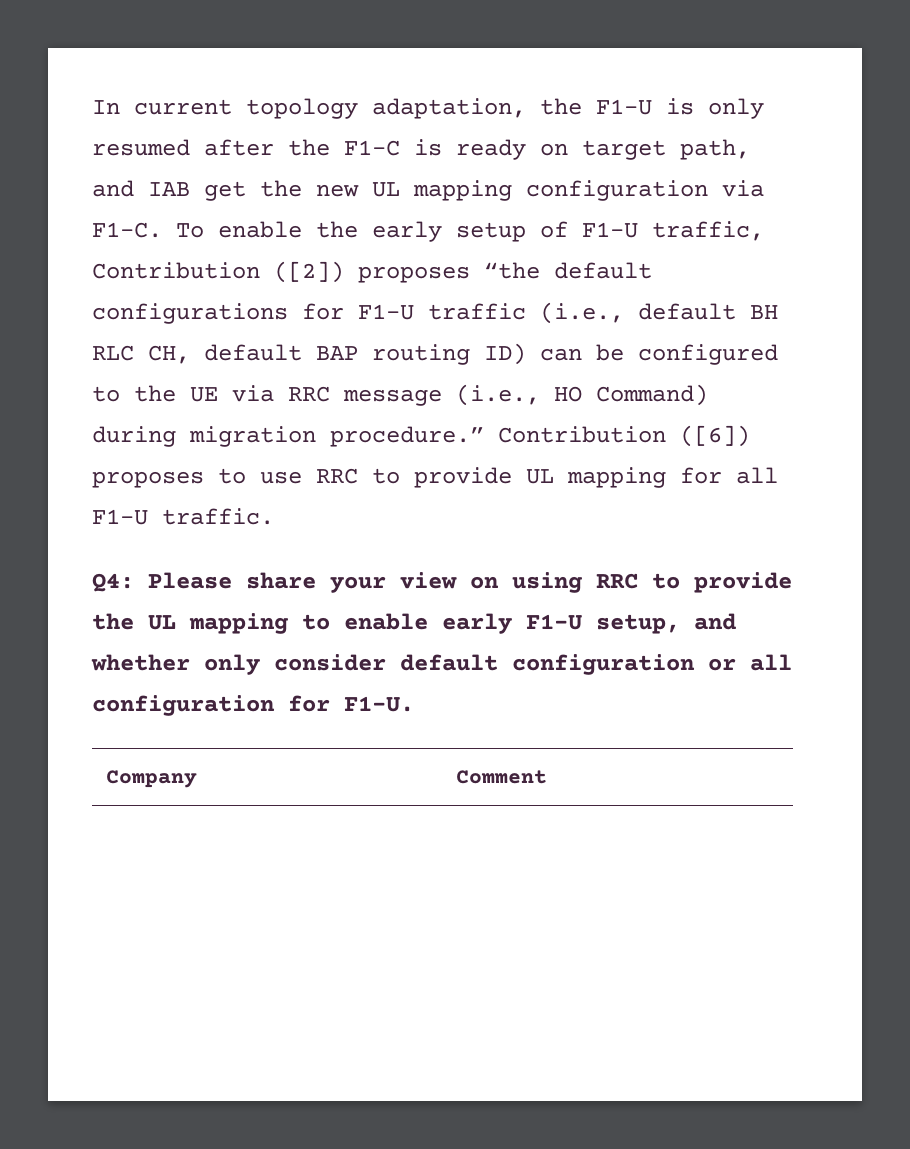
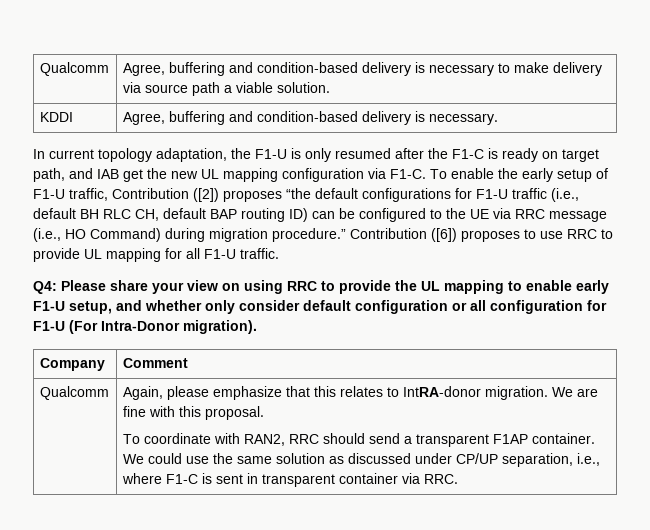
(92, 107) none -> [39,62,109,76] [122,62,602,76] [122,82,330,96] [39,112,73,122] [122,111,498,125] Qualcomm | Agree, buffering and condition-based delivery is necessary to make delivery via source path a viable solution. // KDDI | Agree, buffering and condition-based delivery is necessary. //
[344,696,414,712] [106,770,198,788] [456,770,548,784] F1-U. // Company | Comment -> [33,320,257,334] [39,358,105,371] [122,358,188,368] [39,386,109,400] [122,386,598,400] [122,406,264,420] [122,433,595,447] [122,453,600,467] [121,473,458,487] F1-U (For Intra-Donor migration). // Company | Comment // Qualcomm | Again, please emphasize that this relates to IntRA-donor migration. We are fine with this proposal. // To coordinate with RAN2, RRC should send a transparent F1AP container. We could use the same solution as discussed under CP/UP separation, i.e., where F1-C is sent in transparent container via RRC.

